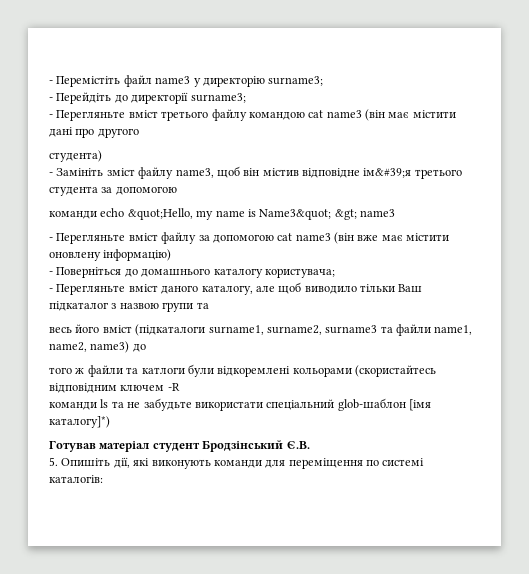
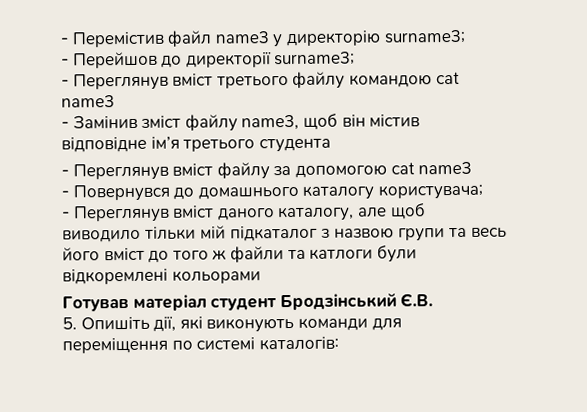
[49,76,121,87] - Перемістіть -> [60,31,165,48] - Перемістив
[56,92,112,104] Перейдіть -> [72,51,158,69] Перейшов
[56,110,126,121] Перегляньте -> [72,73,169,91] Переглянув
[365,109,456,121] [49,127,139,138] [49,150,102,162] [49,168,104,176] (він має містити дані про другого // студента) // - Замініть -> [61,114,138,129] // - Замінив
[363,168,412,178] ім&#39;я -> [150,136,180,150] ім’я
[101,186,177,195] [49,208,395,220] [49,233,126,244] за допомогою // команди echo &quot;Hello, my name is Name3&quot; &gt; name3 // - Перегляньте -> [61,163,169,181] // - Переглянув
[334,232,450,244] [49,249,172,261] [49,267,122,278] (він вже має містити оновлену інформацію) // - Поверніться -> [61,184,170,202] // - Повернувся
[56,284,126,295] Перегляньте -> [72,205,170,223] Переглянув
[398,284,423,293] Ваш -> [200,225,226,239] мій
(209, 305) // -> (467, 232) none
[135,324,473,336] [49,341,146,353] (підкаталоги surname1, surname2, surname3 та файли name1, name2, name3) до // -> [148,250,170,263] до
[355,365,436,377] [49,383,180,393] [49,398,431,411] [49,416,110,428] (скористайтесь відповідним ключем -R // команди ls та не забудьте використати спеціальний glob-шаблон [імя каталогу]*) -> (261, 277) none

